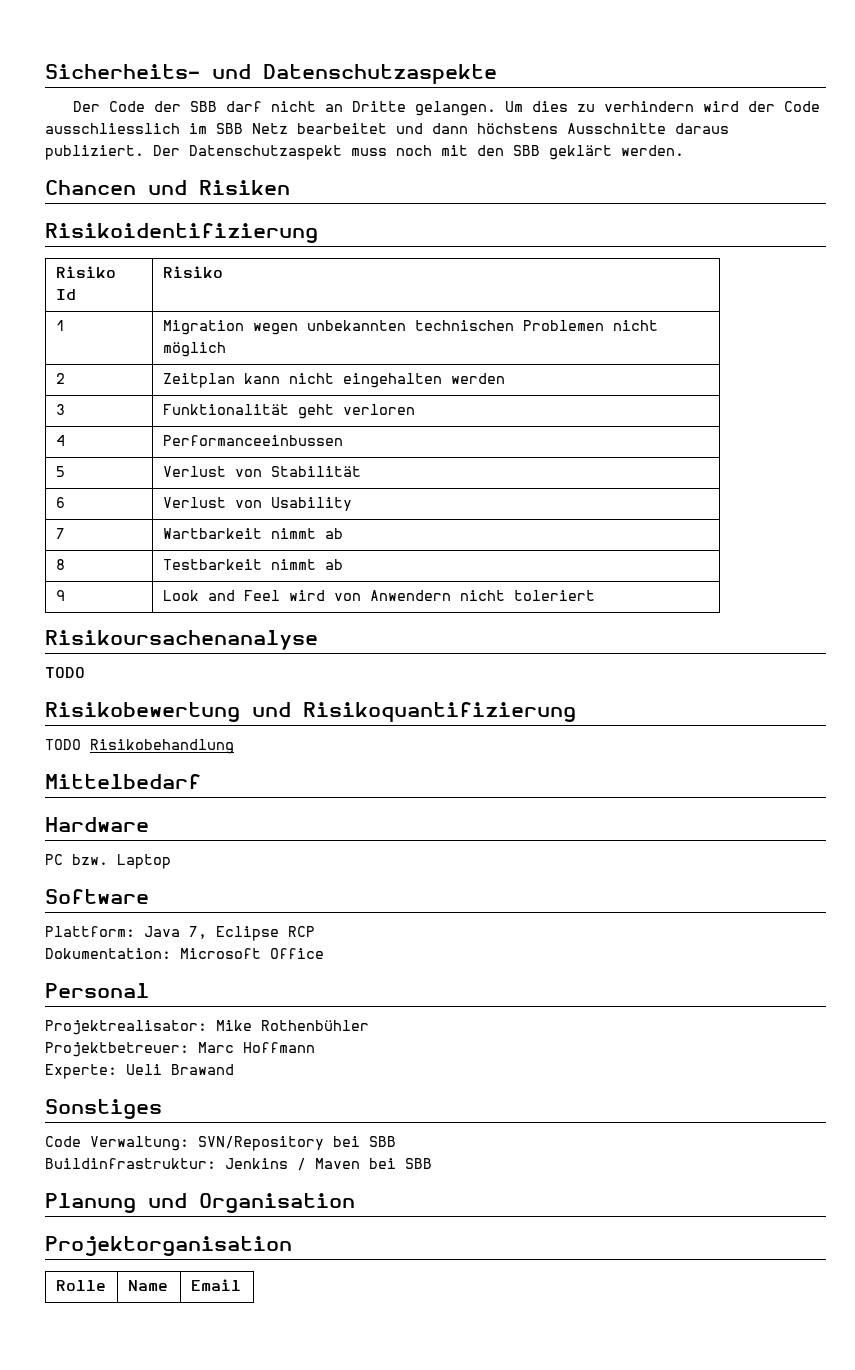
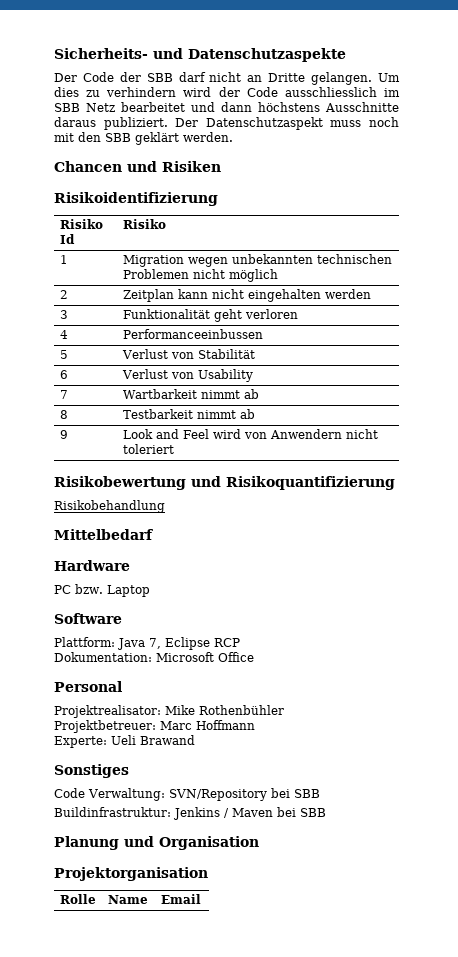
[45,630,318,650] [45,667,85,678] // Risikoursachenanalyse // TODO -> (174, 449) none
[45,739,81,750] TODO -> (395, 483) none

